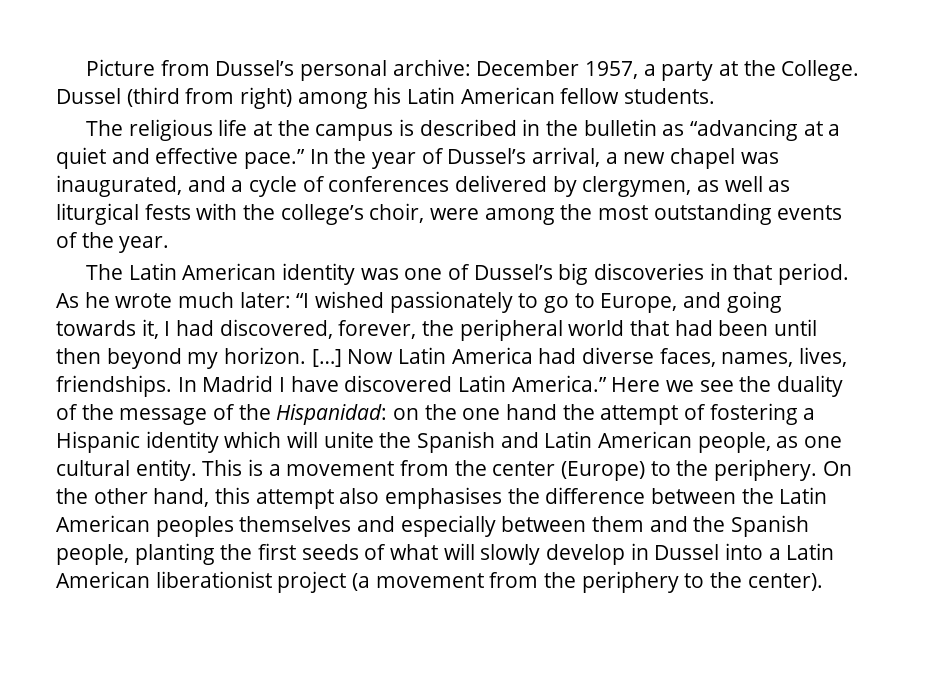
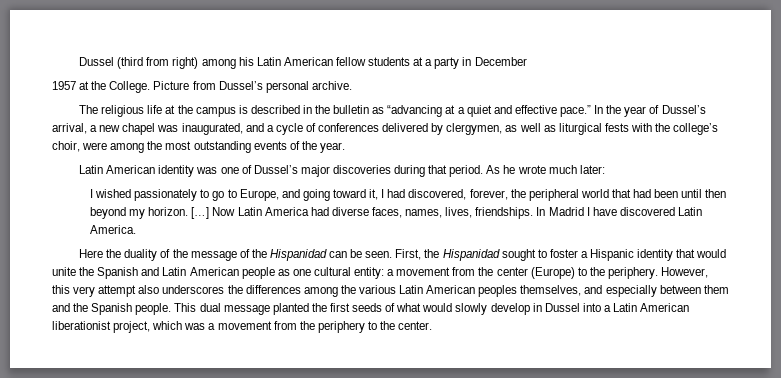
[85,59,860,81] Picture from Dussel’s personal archive: December 1957, a party at the College. -> (79, 61) none
[624,88,716,104] students. -> [368,57,527,69] [52,81,352,93] students at a party in December // 1957 at the College. Picture from Dussel’s personal archive.
[85,264,123,280] The -> (345, 147) none
[558,263,728,285] big discoveries in -> [300,165,426,177] major discoveries during
[296,293,310,308] “I -> [90,189,94,198] // I
[56,320,136,336] towards -> [333,189,367,198] toward
[511,375,734,392] America.” Here we see -> [90,225,137,234] [79,249,104,258] America. // Here
[276,403,798,425] Hispanidad: on the one hand the attempt of fostering -> [269,249,578,261] Hispanidad can be seen. First, the Hispanidad sought to foster
[224,431,319,448] which will -> [676,249,727,258] that would
[697,432,771,453] people, -> [241,267,275,279] people
[135,459,263,481] entity. This is -> [354,267,385,279] entity:
[822,461,852,476] [56,487,774,509] On the other hand, this attempt also emphasises the difference between the -> [661,267,709,278] [52,285,396,297] However, this very attempt also underscores the differences among the various
[239,516,352,532] themselves -> [520,285,582,296] themselves,
[56,543,215,565] people, planting -> [135,303,309,315] people. This dual message planted
[443,543,475,560] will -> [422,303,453,312] would
[277,571,371,593] project (a -> [113,321,216,333] project, which was a
[747,573,823,591] center). -> [398,321,433,330] center.

